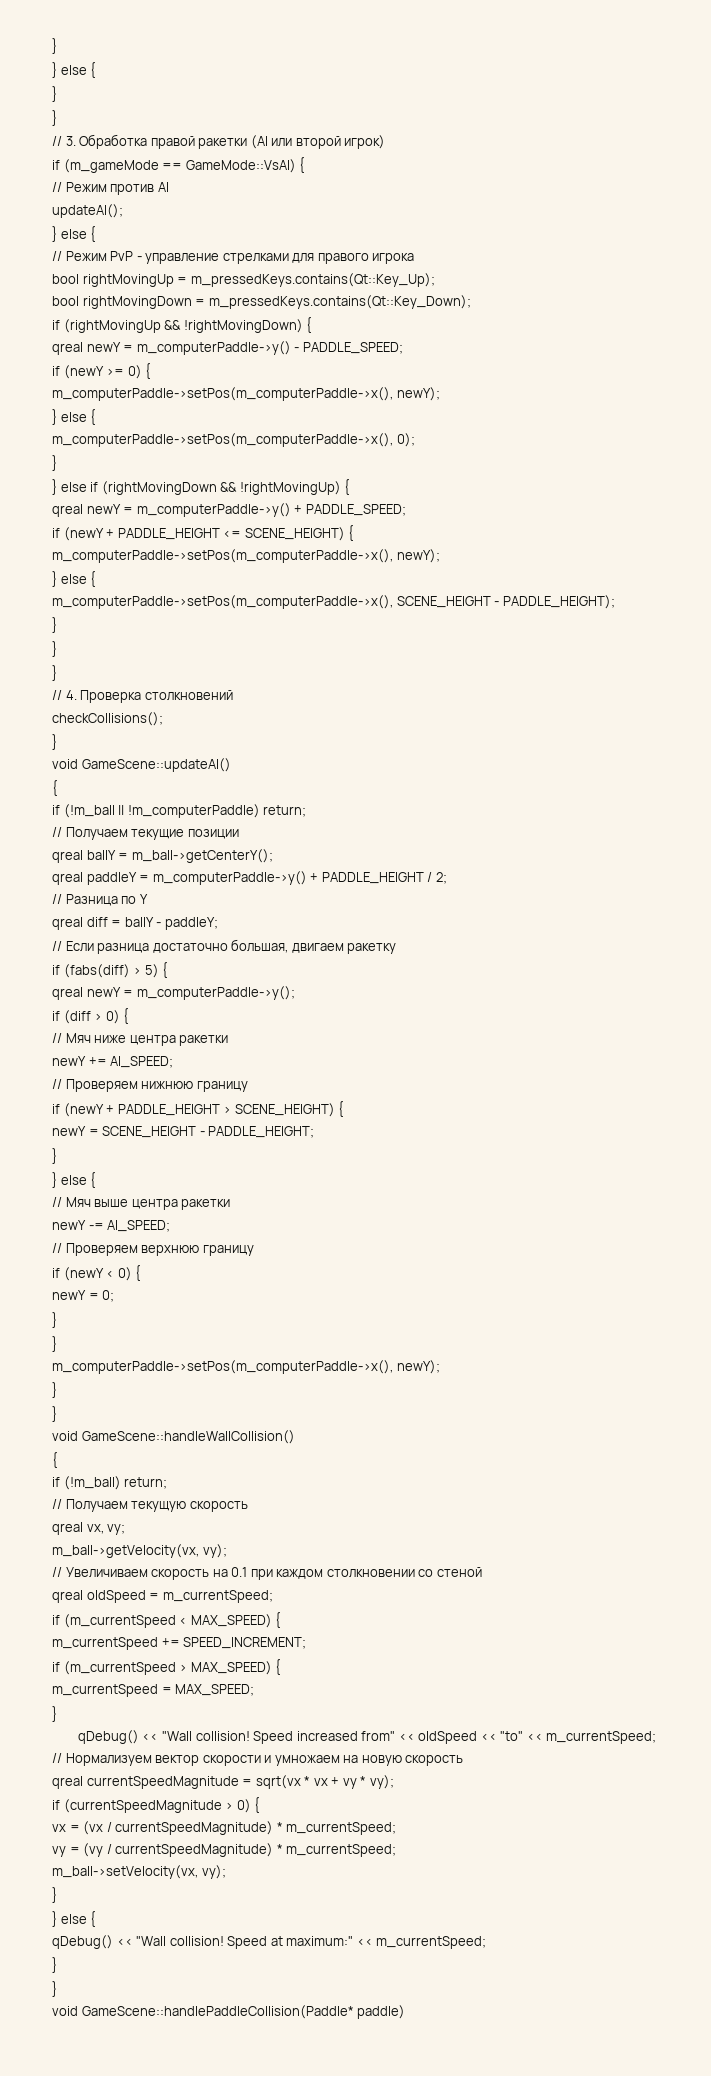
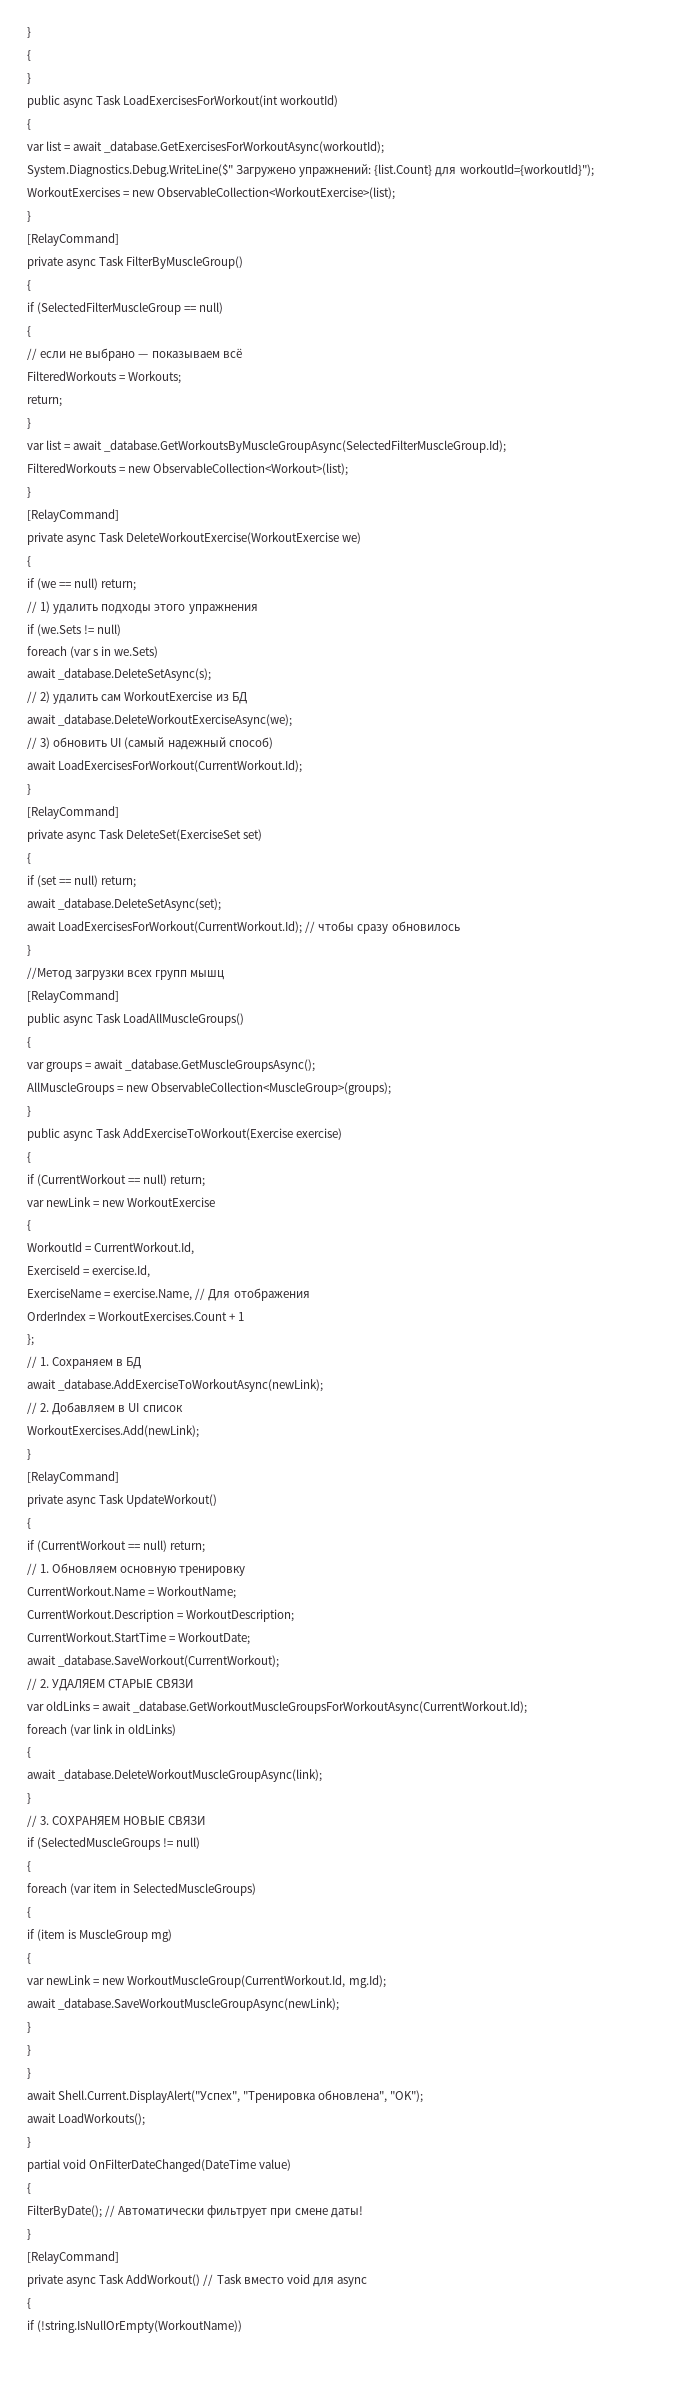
[52,38,57,54] [52,62,87,78] } // } else -> [27,27,31,38] } //
[52,110,57,126] [52,134,386,149] [52,157,305,173] [52,182,169,195] [52,204,123,218] [52,226,96,242] [52,251,415,264] [52,273,435,287] [52,295,471,309] [52,317,312,333] [52,341,403,355] [52,363,151,379] [52,387,440,401] [52,409,96,425] [52,433,415,447] [52,455,57,471] [52,479,350,495] [52,503,406,517] [52,525,354,541] [52,549,440,563] [52,571,96,587] [52,595,615,609] [52,617,57,633] [52,641,57,657] [52,665,57,681] [52,690,233,703] [52,712,163,726] [52,734,57,750] [52,758,231,772] [52,780,57,796] [52,804,307,818] [52,827,239,840] [52,849,273,863] [52,871,447,885] [52,894,148,906] [52,917,218,930] [52,939,397,954] [52,962,168,978] [52,986,295,1000] [52,1008,129,1024] [52,1033,229,1046] [52,1056,174,1068] [52,1079,248,1092] [52,1101,344,1117] [52,1126,315,1138] [52,1148,57,1164] [52,1172,96,1188] [52,1197,231,1210] [52,1220,171,1232] [52,1243,254,1256] [52,1265,141,1281] [52,1290,115,1302] [52,1312,57,1328] [52,1336,57,1352] [52,1360,440,1374] [52,1382,57,1398] [52,1406,57,1422] [52,1430,295,1444] [52,1452,57,1468] [52,1476,168,1490] [52,1499,248,1512] [52,1522,126,1535] [52,1544,227,1558] [52,1567,482,1580] [52,1590,273,1603] [52,1612,281,1628] [52,1637,307,1650] [52,1659,281,1675] [52,1684,255,1697] [52,1706,57,1722] [77,1730,657,1744] [52,1753,464,1766] [52,1775,394,1789] [52,1797,260,1813] [52,1821,397,1835] [52,1843,397,1857] [52,1865,226,1879] [52,1887,57,1903] [52,1911,96,1927] [52,1935,487,1949] [52,1957,57,1973] [52,1981,57,1997] [52,2005,406,2019] } // // 3. Обработка правой ракетки (AI или второй игрок) // if (m_gameMode == GameMode::VsAI) { // // Режим против AI // updateAI(); // } else { // // Режим PvP - управление стрелками для правого игрока // bool rightMovingUp = m_pressedKeys.contains(Qt::Key_Up); // bool rightMovingDown = m_pressedKeys.contains(Qt::Key_Down); // if (rightMovingUp && !rightMovingDown) { // qreal newY = m_computerPaddle->y() - PADDLE_SPEED; // if (newY >= 0) { // m_computerPaddle->setPos(m_computerPaddle->x(), newY); // } else { // m_computerPaddle->setPos(m_computerPaddle->x(), 0); // } // } else if (rightMovingDown && !rightMovingUp) { // qreal newY = m_computerPaddle->y() + PADDLE_SPEED; // if (newY + PADDLE_HEIGHT <= SCENE_HEIGHT) { // m_computerPaddle->setPos(m_computerPaddle->x(), newY); // } else { // m_computerPaddle->setPos(m_computerPaddle->x(), SCENE_HEIGHT - PADDLE_HEIGHT); // } // } // } // // 4. Проверка столкновений // checkCollisions(); // } // void GameScene::updateAI() // { // if (!m_ball || !m_computerPaddle) return; // // Получаем текущие позиции // qreal ballY = m_ball->getCenterY(); // qreal paddleY = m_computerPaddle->y() + PADDLE_HEIGHT / 2; // // Разница по Y // qreal diff = ballY - paddleY; // // Если разница достаточно большая, двигаем ракетку // if (fabs(diff) > 5) { // qreal newY = m_computerPaddle->y(); // if (diff > 0) { // // Мяч ниже центра ракетки // newY += AI_SPEED; // // Проверяем нижнюю границу // if (newY + PADDLE_HEIGHT > SCENE_HEIGHT) { // newY = SCENE_HEIGHT - PADDLE_HEIGHT; // } // } else { // // Мяч выше центра ракетки // newY -= AI_SPEED; // // Проверяем верхнюю границу // if (newY < 0) { // newY = 0; // } // } // m_computerPaddle->setPos(m_computerPaddle->x(), newY); // } // } // void GameScene::handleWallCollision() // { // if (!m_ball) return; // // Получаем текущую скорость // qreal vx, vy; // m_ball->getVelocity(vx, vy); // // Увеличиваем скорость на 0.1 при каждом столкновении со стеной // qreal oldSpeed = m_currentSpeed; // if (m_currentSpeed < MAX_SPEED) { // m_currentSpeed += SPEED_INCREMENT; // if (m_currentSpeed > MAX_SPEED) { // m_currentSpeed = MAX_SPEED; // } // qDebug() << "Wall collision! Speed increased from" << oldSpeed << "to" << m_currentSpeed; // // Нормализуем вектор скорости и умножаем на новую скорость // qreal currentSpeedMagnitude = sqrt(vx * vx + vy * vy); // if (currentSpeedMagnitude > 0) { // vx = (vx / currentSpeedMagnitude) * m_currentSpeed; // vy = (vy / currentSpeedMagnitude) * m_currentSpeed; // m_ball->setVelocity(vx, vy); // } // } else { // qDebug() << "Wall collision! Speed at maximum:" << m_currentSpeed; // } // } // void GameScene::handlePaddleCollision(Paddle* paddle) -> [27,95,339,108] [27,119,31,130] [27,141,385,154] [27,164,594,177] [27,187,396,200] [27,211,31,222] [27,233,119,246] [27,256,244,269] [27,280,31,291] [27,302,224,315] [27,326,31,337] [27,348,242,361] [27,371,182,384] [27,395,62,407] [27,418,31,429] [27,440,507,453] [27,463,349,476] [27,487,31,498] [27,509,119,522] [27,532,362,545] [27,556,31,567] [27,578,137,591] [27,601,258,614] [27,624,122,636] [27,646,159,658] [27,668,212,681] [27,691,247,704] [27,714,293,727] [27,737,273,750] [27,760,303,773] [27,784,31,795] [27,806,119,819] [27,829,263,842] [27,853,31,864] [27,875,137,888] [27,898,222,911] [27,921,460,934] [27,945,31,956] [27,967,225,980] [27,990,119,1003] [27,1013,245,1026] [27,1037,31,1048] [27,1059,316,1072] [27,1082,392,1095] [27,1106,31,1117] [27,1128,343,1141] [27,1152,31,1163] [27,1174,206,1187] [27,1197,216,1207] [27,1220,31,1231] [27,1242,195,1255] [27,1265,151,1278] [27,1288,310,1301] [27,1311,245,1321] [27,1334,34,1346] [27,1356,142,1369] [27,1379,324,1392] [27,1402,183,1415] [27,1425,199,1438] [27,1449,31,1460] [27,1471,119,1484] [27,1494,218,1507] [27,1518,31,1529] [27,1540,206,1553] [27,1563,246,1576] [27,1586,237,1599] [27,1609,295,1622] [27,1632,251,1645] [27,1655,280,1668] [27,1678,194,1691] [27,1701,528,1714] [27,1724,177,1736] [27,1747,31,1758] [27,1769,323,1782] [27,1793,31,1804] [27,1815,206,1827] [27,1837,201,1850] [27,1861,31,1872] [27,1883,257,1896] [27,1907,31,1918] [27,1929,173,1942] [27,1953,31,1964] [27,1975,386,1988] [27,1998,340,2011] [27,2022,31,2033] [27,2045,31,2056] [27,2068,31,2079] [27,2090,424,2103] [27,2113,146,2126] [27,2137,31,2148] [27,2159,292,2172] [27,2183,31,2194] [27,2205,363,2218] [27,2229,31,2240] [27,2251,119,2264] [27,2274,367,2287] [27,2298,31,2309] [27,2320,243,2333] public async Task LoadExercisesForWorkout(int workoutId) // { // var list = await _database.GetExercisesForWorkoutAsync(workoutId); // System.Diagnostics.Debug.WriteLine($" Загружено упражнений: {list.Count} для workoutId={workoutId}"); // WorkoutExercises = new ObservableCollection<WorkoutExercise>(list); // } // [RelayCommand] // private async Task FilterByMuscleGroup() // { // if (SelectedFilterMuscleGroup == null) // { // // если не выбрано — показываем всё // FilteredWorkouts = Workouts; // return; // } // var list = await _database.GetWorkoutsByMuscleGroupAsync(SelectedFilterMuscleGroup.Id); // FilteredWorkouts = new ObservableCollection<Workout>(list); // } // [RelayCommand] // private async Task DeleteWorkoutExercise(WorkoutExercise we) // { // if (we == null) return; // // 1) удалить подходы этого упражнения // if (we.Sets != null) // foreach (var s in we.Sets) // await _database.DeleteSetAsync(s); // // 2) удалить сам WorkoutExercise из БД // await _database.DeleteWorkoutExerciseAsync(we); // // 3) обновить UI (самый надежный способ) // await LoadExercisesForWorkout(CurrentWorkout.Id); // } // [RelayCommand] // private async Task DeleteSet(ExerciseSet set) // { // if (set == null) return; // await _database.DeleteSetAsync(set); // await LoadExercisesForWorkout(CurrentWorkout.Id); // чтобы сразу обновилось // } // //Метод загрузки всех групп мышц // [RelayCommand] // public async Task LoadAllMuscleGroups() // { // var groups = await _database.GetMuscleGroupsAsync(); // AllMuscleGroups = new ObservableCollection<MuscleGroup>(groups); // } // public async Task AddExerciseToWorkout(Exercise exercise) // { // if (CurrentWorkout == null) return; // var newLink = new WorkoutExercise // { // WorkoutId = CurrentWorkout.Id, // ExerciseId = exercise.Id, // ExerciseName = exercise.Name, // Для отображения // OrderIndex = WorkoutExercises.Count + 1 // }; // // 1. Сохраняем в БД // await _database.AddExerciseToWorkoutAsync(newLink); // // 2. Добавляем в UI список // WorkoutExercises.Add(newLink); // } // [RelayCommand] // private async Task UpdateWorkout() // { // if (CurrentWorkout == null) return; // // 1. Обновляем основную тренировку // CurrentWorkout.Name = WorkoutName; // CurrentWorkout.Description = WorkoutDescription; // CurrentWorkout.StartTime = WorkoutDate; // await _database.SaveWorkout(CurrentWorkout); // // 2. УДАЛЯЕМ СТАРЫЕ СВЯЗИ // var oldLinks = await _database.GetWorkoutMuscleGroupsForWorkoutAsync(CurrentWorkout.Id); // foreach (var link in oldLinks) // { // await _database.DeleteWorkoutMuscleGroupAsync(link); // } // // 3. СОХРАНЯЕМ НОВЫЕ СВЯЗИ // if (SelectedMuscleGroups != null) // { // foreach (var item in SelectedMuscleGroups) // { // if (item is MuscleGroup mg) // { // var newLink = new WorkoutMuscleGroup(CurrentWorkout.Id, mg.Id); // await _database.SaveWorkoutMuscleGroupAsync(newLink); // } // } // } // await Shell.Current.DisplayAlert("Успех", "Тренировка обновлена", "OK"); // await LoadWorkouts(); // } // partial void OnFilterDateChanged(DateTime value) // { // FilterByDate(); // Автоматически фильтрует при смене даты! // } // [RelayCommand] // private async Task AddWorkout() // Task вместо void для async // { // if (!string.IsNullOrEmpty(WorkoutName))

